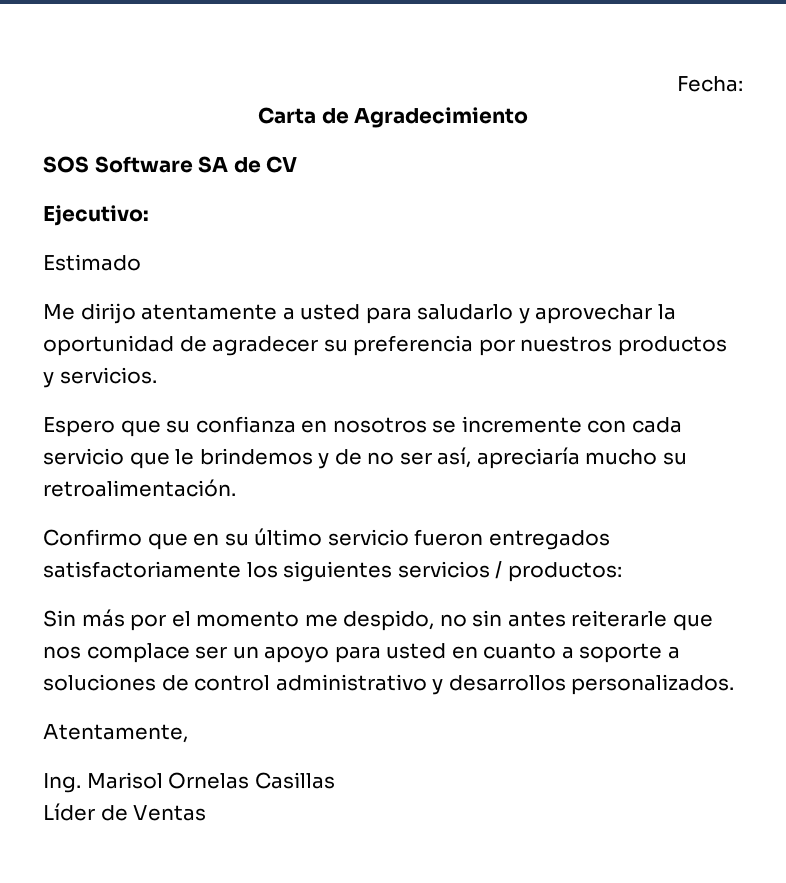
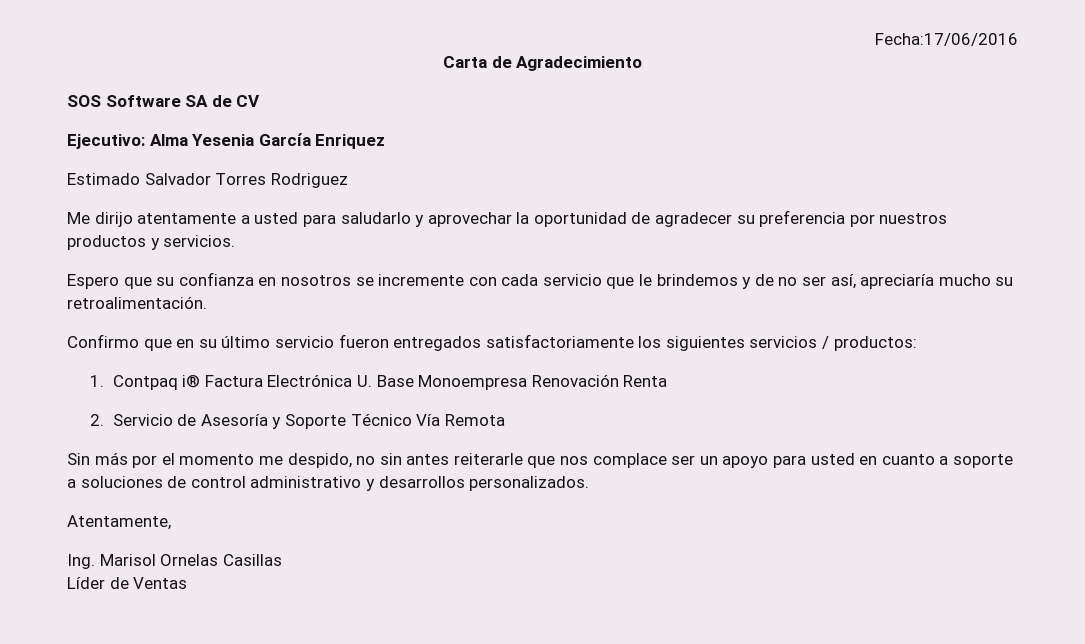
[677,76,743,92] Fecha: -> [875,33,1018,46] Fecha:17/06/2016
[43,254,141,271] // Estimado -> [149,133,386,149] [67,173,348,188] Alma Yesenia García Enriquez // Estimado Salvador Torres Rodriguez
(622, 572) none -> [89,374,668,390] [89,413,505,429] // 1. Contpaq i® Factura Electrónica U. Base Monoempresa Renovación Renta // 2. Servicio de Asesoría y Soporte Técnico Vía Remota

